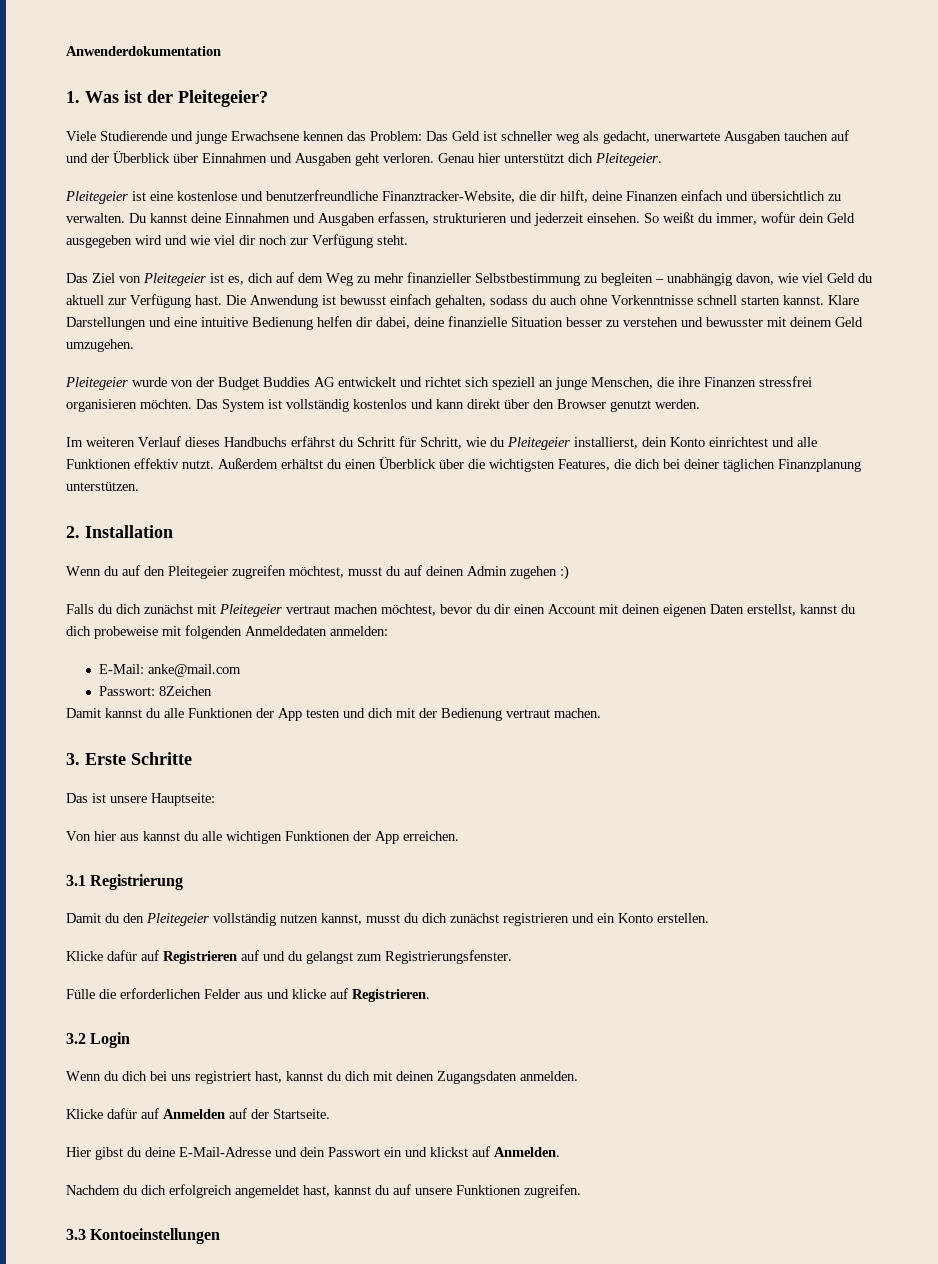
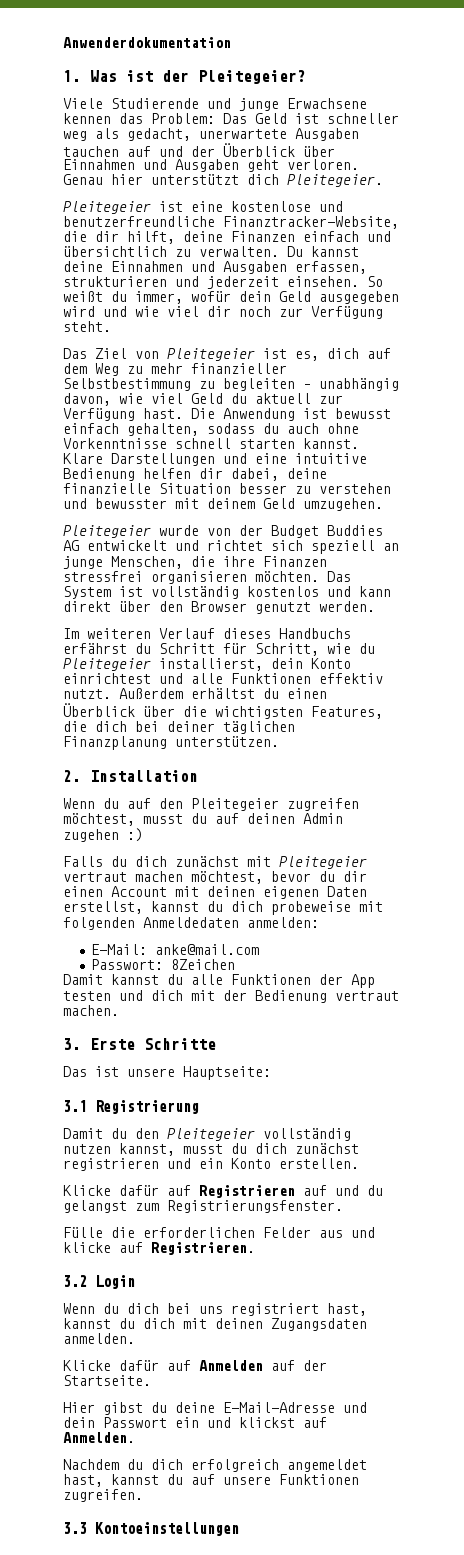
[66,831,459,844] // Von hier aus kannst du alle wichtigen Funktionen der App erreichen. -> (271, 1073) none

